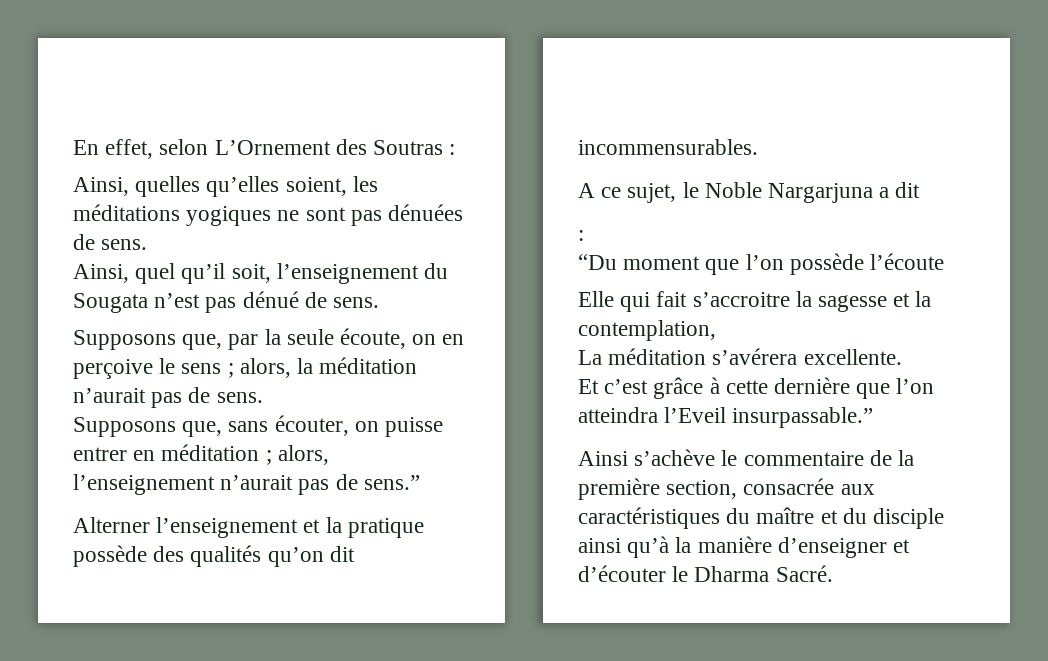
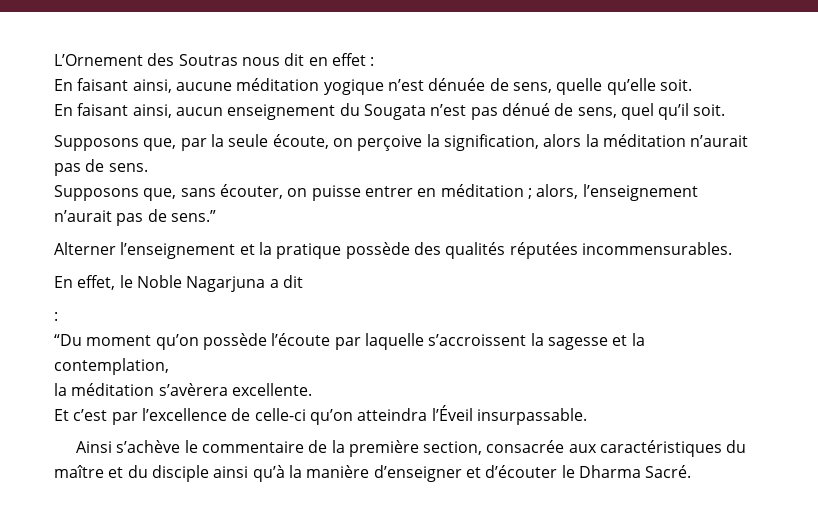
[73,139,456,159] [73,176,378,197] [73,204,464,226] [73,234,148,250] [73,263,419,284] En effet, selon L’Ornement des Soutras : // Ainsi, quelles qu’elles soient, les méditations yogiques ne sont pas dénuées de sens. // Ainsi, quel qu’il soit, l’enseignement -> [54,53,375,66] [54,78,692,95] [54,103,336,120] L’Ornement des Soutras nous dit en effet : // En faisant ainsi, aucune méditation yogique n’est dénuée de sens, quelle qu’elle soit. // En faisant ainsi, aucun enseignement
[333,297,380,308] sens. -> [577,103,726,120] sens, quel qu’il soit.
[442,334,465,345] [73,358,291,379] en perçoive le sens ; alors, -> [357,134,582,151] perçoive la signification, alors
[267,546,355,567] qu’on dit -> [509,242,578,259] réputées
[578,183,677,203] A ce sujet, -> [54,275,116,290] En effet,
[768,183,874,203] Nargarjuna -> [186,276,266,292] Nagarjuna
[705,254,784,275] que l’on -> [155,334,199,350] qu’on
[578,291,790,312] // Elle qui fait s’accroitre -> [334,333,527,350] par laquelle s’accroissent
[578,348,798,365] La méditation s’avérera -> [54,383,228,396] la méditation s’avèrera
[653,377,935,399] [578,407,874,428] grâce à cette dernière que l’on atteindra l’Eveil insurpassable.” -> [111,405,587,425] par l’excellence de celle-ci qu’on atteindra l’Éveil insurpassable.

